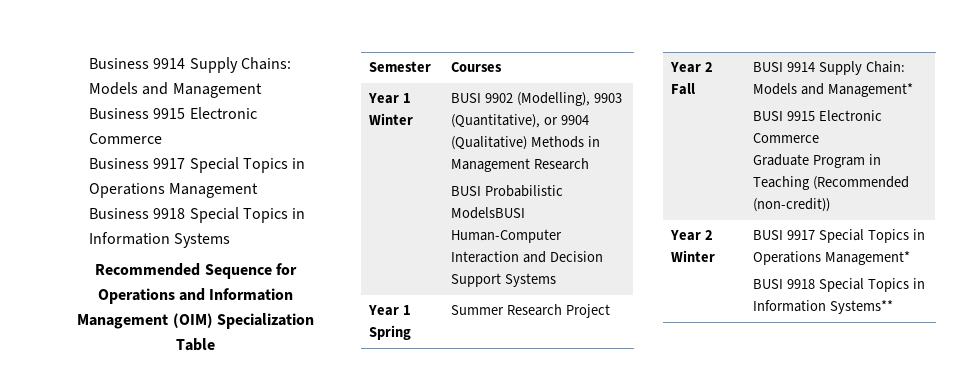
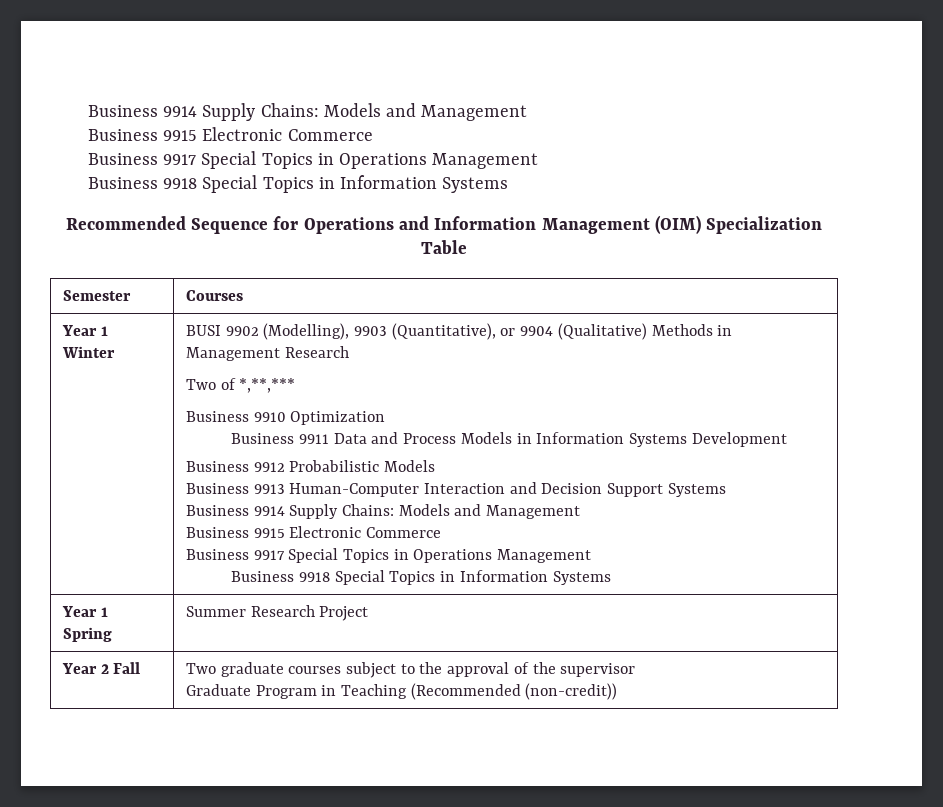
[451,185,564,197] [451,207,526,219] BUSI Probabilistic ModelsBUSI -> [185,378,296,393] [185,411,386,425] [231,432,787,447] [185,460,436,472] [185,483,285,494] Two of *,**,*** // Business 9910 Optimization // Business 9911 Data and Process Models in Information Systems Development // Business 9912 Probabilistic Models // Business 9913
(557, 280) none -> [185,504,581,519] [185,526,442,538] [185,548,592,563] [231,570,611,585] // Business 9914 Supply Chains: Models and Management // Business 9915 Electronic Commerce // Business 9917 Special Topics in Operations Management // Business 9918 Special Topics in Information Systems
[753,61,906,75] [753,83,914,97] [753,110,883,121] [753,133,820,143] BUSI 9914 Supply Chain: Models and Management* // BUSI 9915 Electronic Commerce -> [185,662,636,678] Two graduate courses subject to the approval of the supervisor
[670,230,714,241] [671,250,716,262] [753,229,925,243] [753,251,911,265] [753,278,925,292] [753,300,894,314] // Year 2 Winter | BUSI 9917 Special Topics in Operations Management* // BUSI 9918 Special Topics in Information Systems** -> (618, 691) none

